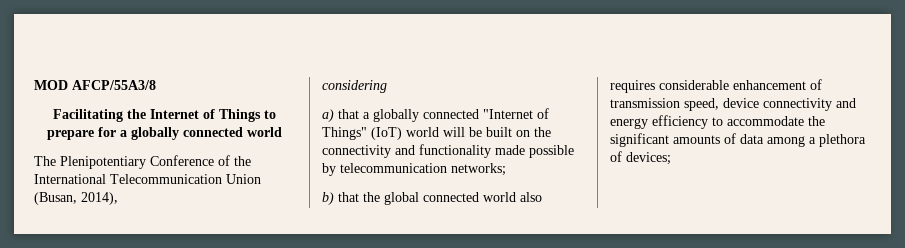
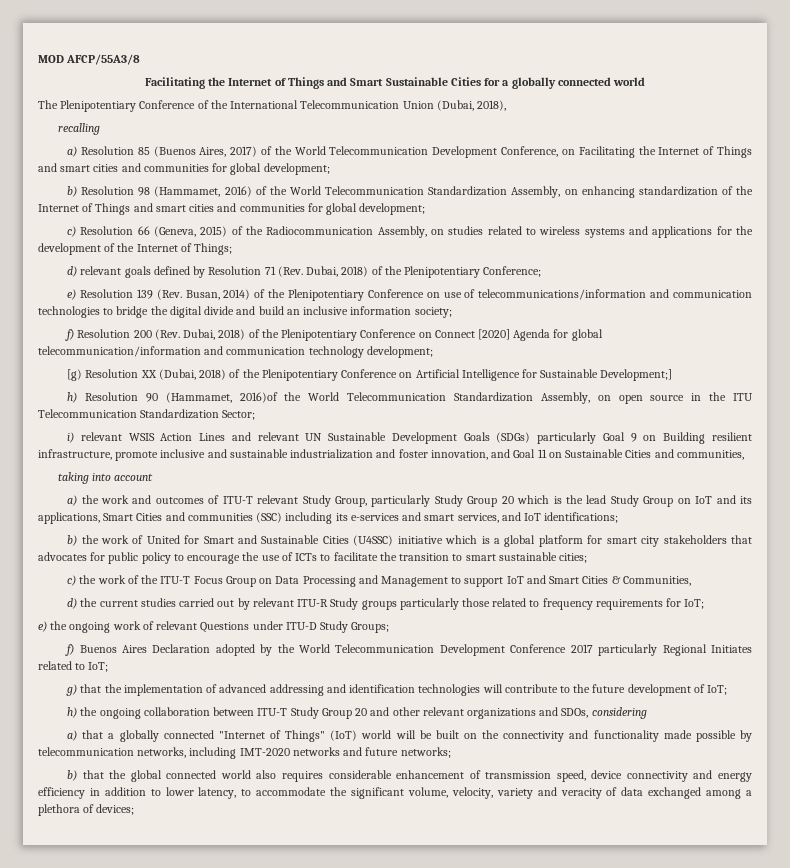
[264,110,276,119] [47,130,94,140] to prepare -> [327,77,481,86] and Smart Sustainable Cities
[34,192,118,205] (Busan, 2014), // -> [436,100,507,111] [57,123,100,135] [67,146,753,158] [38,163,330,175] [67,186,753,198] [38,203,426,215] [67,226,753,238] [38,243,233,255] [67,266,542,278] [67,289,752,301] [38,306,452,318] [65,329,603,341] [38,346,433,358] [67,369,673,381] [67,392,753,404] [38,409,256,420] [67,432,752,444] [38,449,744,461] [57,472,154,484] [67,495,752,507] [38,512,619,524] [67,535,752,547] [38,552,588,564] [67,575,691,587] [67,598,705,610] [38,621,390,633] [65,644,753,656] [38,661,109,672] [66,684,728,696] [67,707,589,719] (Dubai, 2018), // recalling // a) Resolution 85 (Buenos Aires, 2017) of the World Telecommunication Development Conference, on Facilitating the Internet of Things and smart cities and communities for global development; // b) Resolution 98 (Hammamet, 2016) of the World Telecommunication Standardization Assembly, on enhancing standardization of the Internet of Things and smart cities and communities for global development; // c) Resolution 66 (Geneva, 2015) of the Radiocommunication Assembly, on studies related to wireless systems and applications for the development of the Internet of Things; // d) relevant goals defined by Resolution 71 (Rev. Dubai, 2018) of the Plenipotentiary Conference; // e) Resolution 139 (Rev. Busan, 2014) of the Plenipotentiary Conference on use of telecommunications/information and communication technologies to bridge the digital divide and build an inclusive information society; // f) Resolution 200 (Rev. Dubai, 2018) of the Plenipotentiary Conference on Connect [2020] Agenda for global telecommunication/information and communication technology development; // [g) Resolution XX (Dubai, 2018) of the Plenipotentiary Conference on Artificial Intelligence for Sustainable Development;] // h) Resolution 90 (Hammamet, 2016)of the World Telecommunication Standardization Assembly, on open source in the ITU Telecommunication Standardization Sector; // i) relevant WSIS Action Lines and relevant UN Sustainable Development Goals (SDGs) particularly Goal 9 on Building resilient infrastructure, promote inclusive and sustainable industrialization and foster innovation, and Goal 11 on Sustainable Cities and communities, // taking into account // a) the work and outcomes of ITU-T relevant Study Group, particularly Study Group 20 which is the lead Study Group on IoT and its applications, Smart Cities and communities (SSC) including its e-services and smart services, and IoT identifications; // b) the work of United for Smart and Sustainable Cities (U4SSC) initiative which is a global platform for smart city stakeholders that advocates for public policy to encourage the use of ICTs to facilitate the transition to smart sustainable cities; // c) the work of the ITU-T Focus Group on Data Processing and Management to support IoT and Smart Cities & Communities, // d) the current studies carried out by relevant ITU-R Study groups particularly those related to frequency requirements for IoT; // e) the ongoing work of relevant Questions under ITU-D Study Groups; // f) Buenos Aires Declaration adopted by the World Telecommunication Development Conference 2017 particularly Regional Initiates related to IoT; // g) that the implementation of advanced addressing and identification technologies will contribute to the future development of IoT; // h) the ongoing collaboration between ITU-T Study Group 20 and other relevant organizations and SDOs,
(447, 168) none -> [137,747,399,759] networks, including IMT-2020 networks and future
[712,116,825,126] [610,133,720,147] to accommodate the significant amounts -> [89,787,602,799] in addition to lower latency, to accommodate the significant volume, velocity, variety and veracity
(764, 139) none -> [648,787,702,799] exchanged

